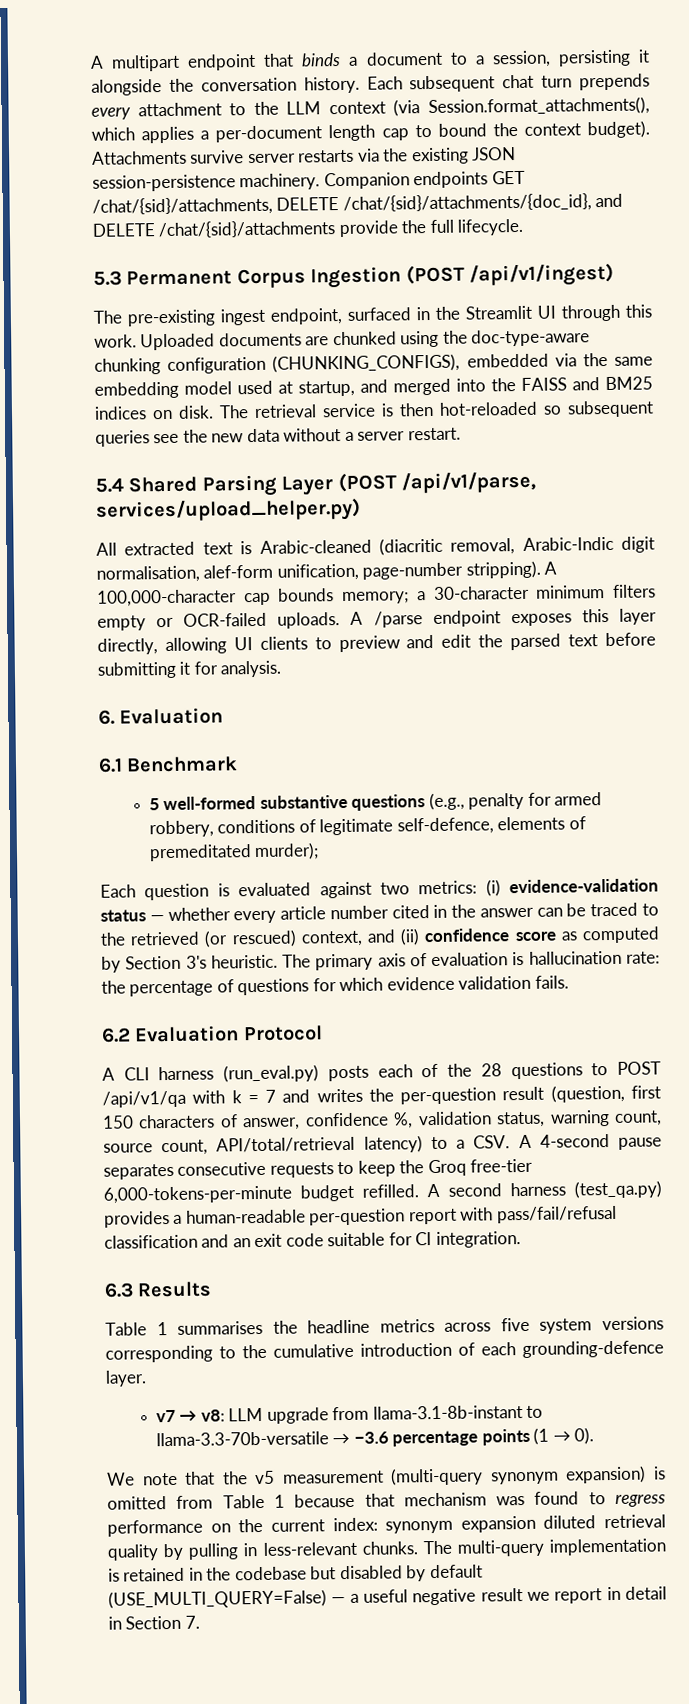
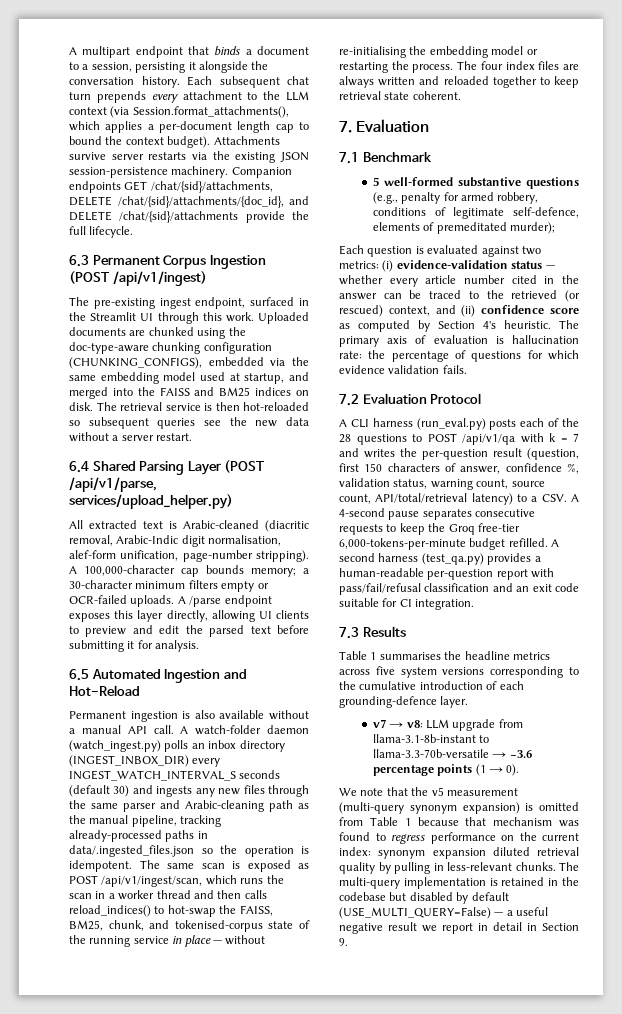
[93,270,122,286] 5.3 -> [69,255,89,267] 6.3
[95,477,124,493] 5.4 -> [69,461,89,473] 6.4
[98,709,115,725] 6. -> [69,669,247,683] [69,685,140,696] [69,710,309,722] [69,725,309,735] [69,740,285,752] [69,755,221,767] [69,770,281,781] [69,785,309,797] [69,800,309,812] [69,815,222,827] [69,830,208,842] [69,845,309,857] [69,860,309,872] [69,875,284,887] [69,890,267,900] [69,905,273,917] [69,920,310,932] [69,935,266,947] [339,46,538,58] [339,61,579,73] [339,76,579,88] [339,91,461,100] [339,121,352,133] 6.5 Automated Ingestion and Hot-Reload // Permanent ingestion is also available without a manual API call. A watch-folder daemon (watch_ingest.py) polls an inbox directory (INGEST_INBOX_DIR) every INGEST_WATCH_INTERVAL_S seconds (default 30) and ingests any new files through the same parser and Arabic-cleaning path as the manual pipeline, tracking already-processed paths in data/.ingested_files.json so the operation is idempotent. The same scan is exposed as POST /api/v1/ingest/scan, which runs the scan in a worker thread and then calls reload_indices() to hot-swap the FAISS, BM25, chunk, and tokenised-corpus state of the running service in place — without re-initialising the embedding model or restarting the process. The four index files are always written and reloaded together to keep retrieval state coherent. // 7.
[98,757,123,773] 6.1 -> [339,152,359,164] 7.1
[185,955,207,969] 3's -> [483,321,496,329] 4's
[101,1027,131,1043] 6.2 -> [339,394,359,406] 7.2
[104,1282,134,1298] 6.3 -> [339,627,359,639] 7.3
[184,1615,200,1629] 7. -> [339,938,348,946] 9.

